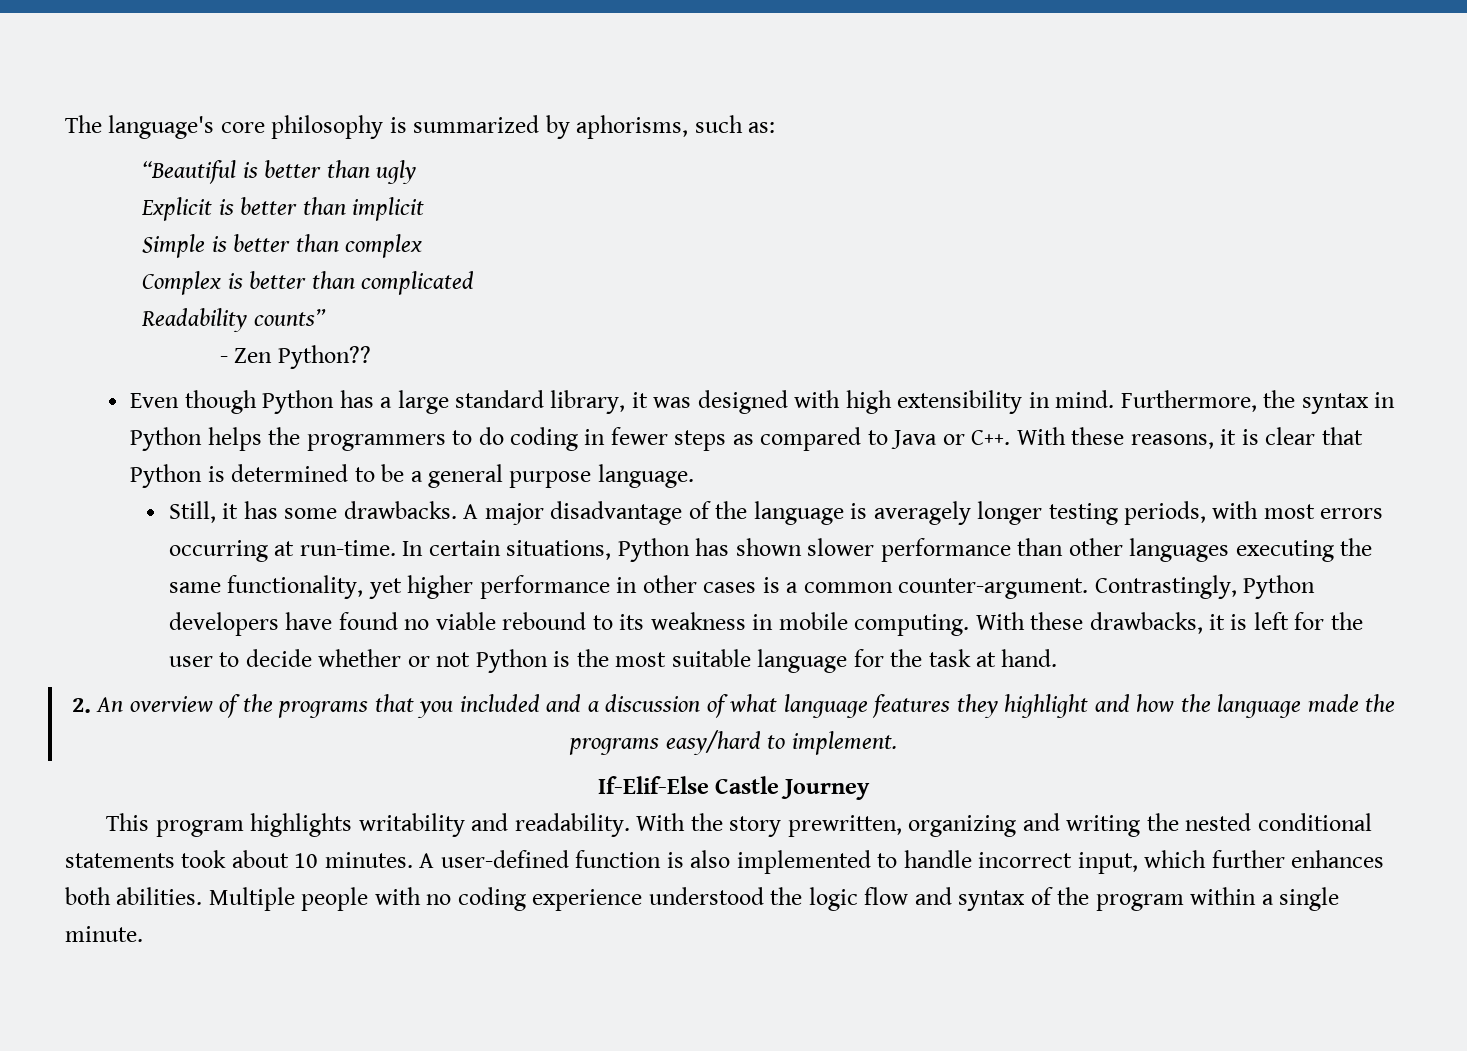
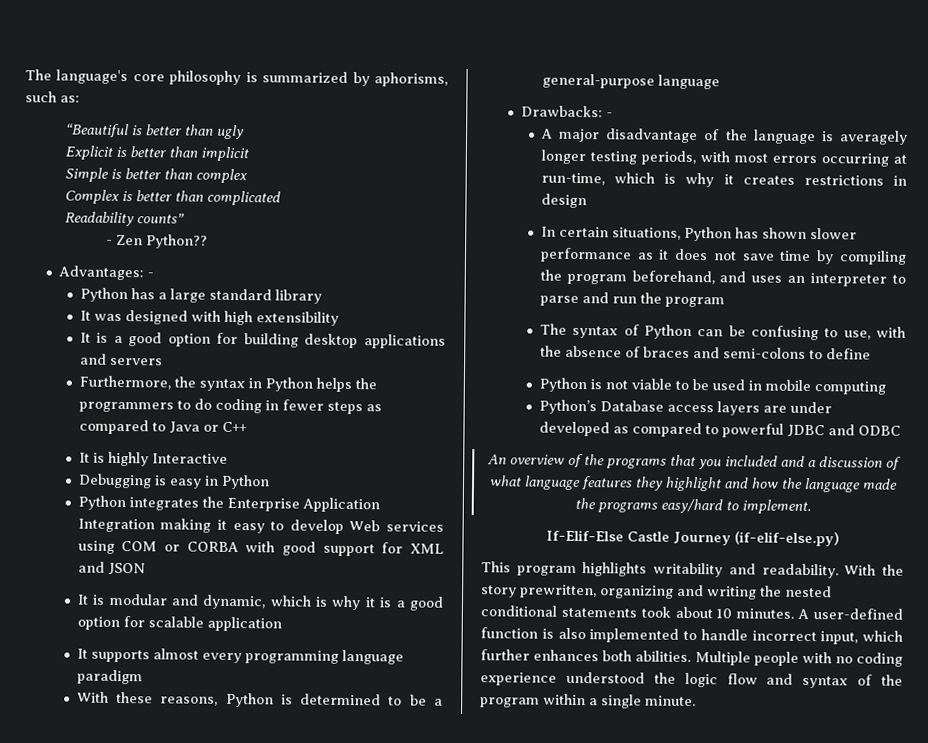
[130,390,257,414] Even though -> [58,265,155,281] Advantages: - //
[550,390,648,414] library, it -> [274,289,322,304] [79,310,91,321] library // It
[1028,390,1115,408] in mind. -> [79,332,447,349] [79,353,163,366] // It is a good option for building desktop applications and servers //
[971,427,1363,449] C++. With these reasons, it is clear that -> [221,421,247,433] [78,451,228,467] [77,473,270,490] [77,495,380,513] [77,518,444,534] [77,540,445,557] [77,561,146,576] [76,593,444,611] [76,616,282,632] [76,648,404,665] [76,669,143,685] [76,691,219,706] C++ // It is highly Interactive // Debugging is easy in Python // Python integrates the Enterprise Application Integration making it easy to develop Web services using COM or CORBA with good support for XML and JSON // It is modular and dynamic, which is why it is a good option for scalable application // It supports almost every programming language paradigm // With these reasons,
[427,464,694,488] [168,501,457,523] general purpose language. // Still, it has some drawbacks. -> [541,73,720,90] [521,105,614,118] general-purpose language // Drawbacks: - //
[299,540,396,556] run-time. -> [540,172,907,188] [540,193,587,209] run-time, which is why it creates restrictions in design //
[1017,538,1373,562] [168,575,1316,599] [168,612,1363,636] [168,649,1058,673] [71,698,91,713] than other languages executing the same functionality, yet higher performance in other cases is a common counter-argument. Contrastingly, Python developers have found no viable rebound to its weakness in mobile computing. With these drawbacks, it is left for the user to decide whether or not Python is the most suitable language for the task at hand. // 2. -> [636,248,907,265] [539,269,907,287] [539,292,725,308] [539,323,906,341] [539,345,871,360] [538,377,886,395] [538,399,832,416] [538,421,901,438] as it does not save time by compiling the program beforehand, and uses an interpreter to parse and run the program // The syntax of Python can be confusing to use, with the absence of braces and semi-colons to define // Python is not viable to be used in mobile computing // Python’s Database access layers are under developed as compared to powerful JDBC and ODBC //
(871, 789) none -> [733,531,840,547] (if-elif-else.py)

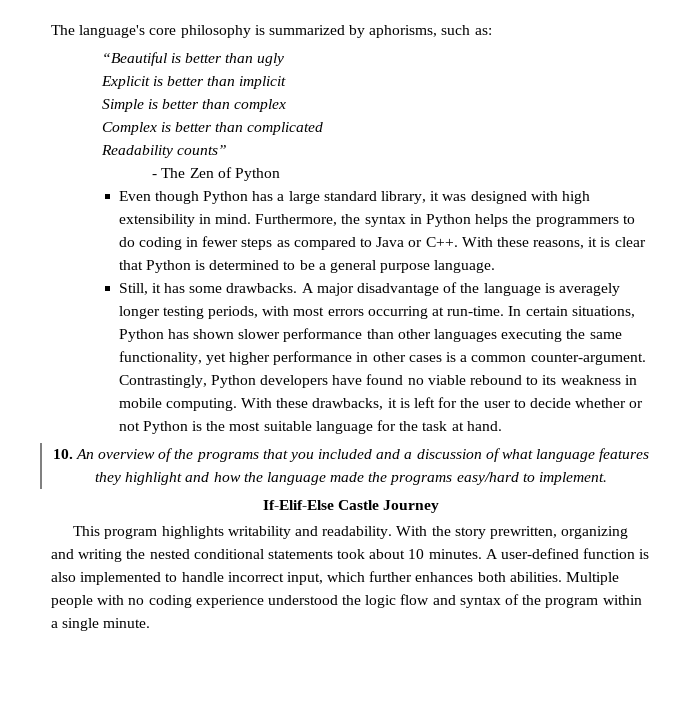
[115,234,208,249] [58,265,155,281] Zen Python?? // Advantages: - // -> [161,167,280,181] [118,191,199,204] The Zen of Python // Even though
[274,289,322,304] [79,310,91,321] library // It -> [380,191,440,204] library, it
[79,332,447,349] [79,353,163,366] // It is a good option for building desktop applications and servers // -> [198,214,252,224] in mind.
[221,421,247,433] [78,451,228,467] [77,473,270,490] [77,495,380,513] [77,518,444,534] [77,540,445,557] [77,561,146,576] [76,593,444,611] [76,616,282,632] [76,648,404,665] [76,669,143,685] [76,691,219,706] C++ // It is highly Interactive // Debugging is easy in Python // Python integrates the Enterprise Application Integration making it easy to develop Web services using COM or CORBA with good support for XML and JSON // It is modular and dynamic, which is why it is a good option for scalable application // It supports almost every programming language paradigm // With these reasons, -> [425,237,646,249] [118,260,143,270] C++. With these reasons, it is clear that
[541,73,720,90] [521,105,614,118] general-purpose language // Drawbacks: - // -> [329,260,496,273] [118,283,298,295] general purpose language. // Still, it has some drawbacks.
[540,172,907,188] [540,193,587,209] run-time, which is why it creates restrictions in design // -> [447,306,505,316] run-time.
[636,248,907,265] [539,269,907,287] [539,292,725,308] [539,323,906,341] [539,345,871,360] [538,377,886,395] [538,399,832,416] [538,421,901,438] as it does not save time by compiling the program beforehand, and uses an interpreter to parse and run the program // The syntax of Python can be confusing to use, with the absence of braces and semi-colons to define // Python is not viable to be used in mobile computing // Python’s Database access layers are under developed as compared to powerful JDBC and ODBC // -> [366,329,622,342] [118,351,646,365] [118,374,637,388] [118,397,644,411] [118,420,502,434] [52,449,73,459] than other languages executing the same functionality, yet higher performance in other cases is a common counter-argument. Contrastingly, Python developers have found no viable rebound to its weakness in mobile computing. With these drawbacks, it is left for the user to decide whether or not Python is the most suitable language for the task at hand. // 10.
[733,531,840,547] (if-elif-else.py) -> (440, 506) none

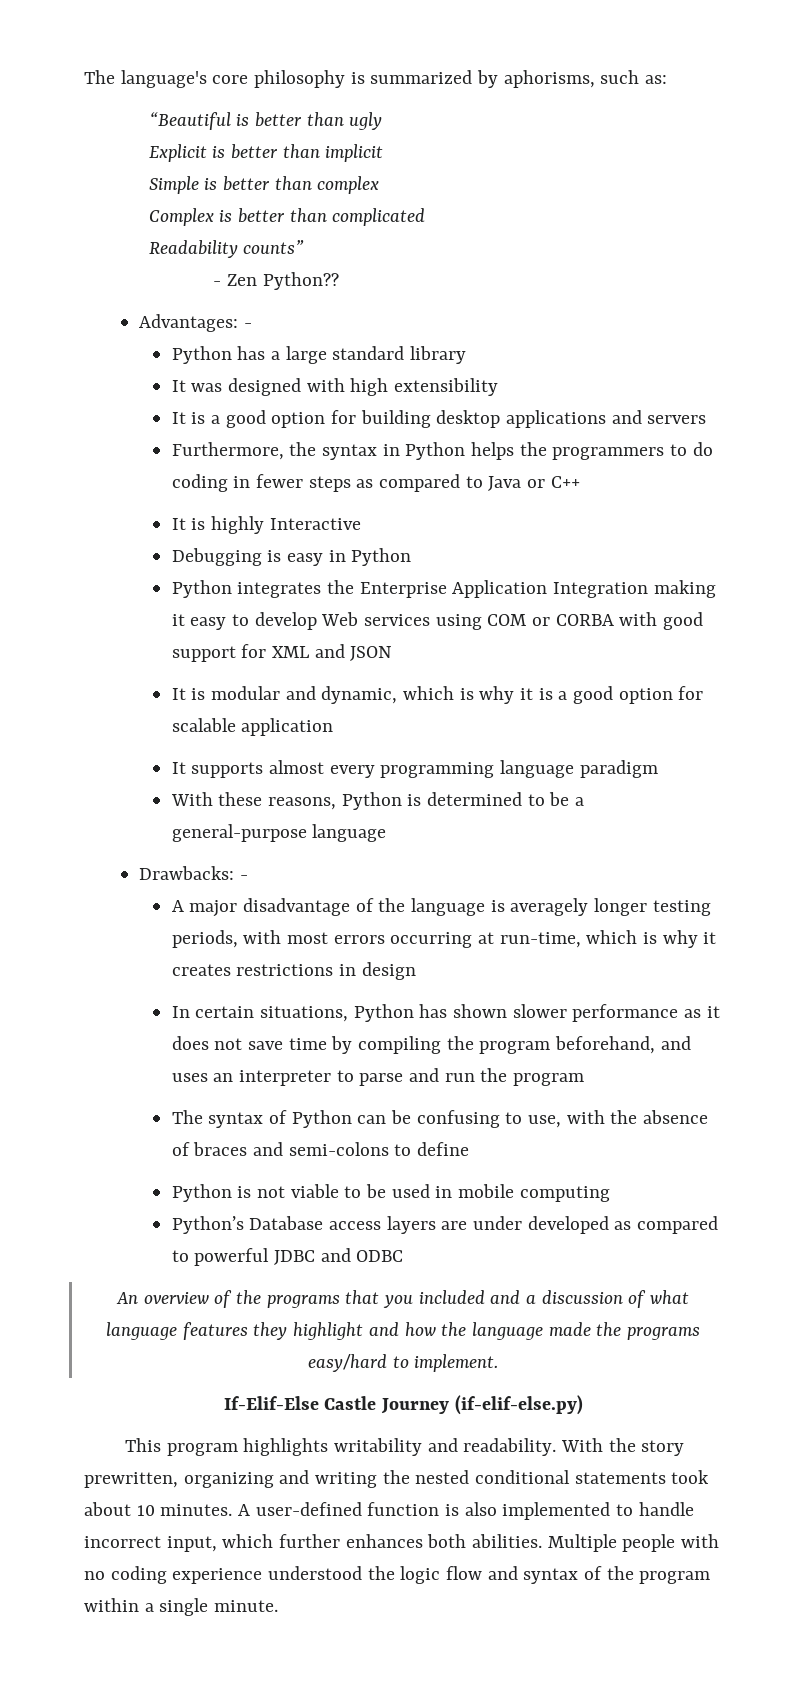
[161,167,280,181] [118,191,199,204] The Zen of Python // Even though -> [226,272,339,290] [139,314,253,332] Zen Python?? // Advantages: - //
[380,191,440,204] library, it -> [410,346,467,364] [171,380,186,392] library // It
[198,214,252,224] in mind. -> [171,410,707,428] // It is a good option for building desktop applications and servers //
[425,237,646,249] [118,260,143,270] C++. With these reasons, it is clear that -> [550,476,580,488] [171,516,361,534] [171,548,412,566] [171,580,716,598] [171,612,704,630] [171,644,393,662] [171,686,704,704] [171,718,334,736] [171,760,658,778] [170,792,337,810] C++ // It is highly Interactive // Debugging is easy in Python // Python integrates the Enterprise Application Integration making it easy to develop Web services using COM or CORBA with good support for XML and JSON // It is modular and dynamic, which is why it is a good option for scalable application // It supports almost every programming language paradigm // With these reasons,
[329,260,496,273] [118,283,298,295] general purpose language. // Still, it has some drawbacks. -> [171,824,387,842] [139,866,249,880] general-purpose language // Drawbacks: - //
[447,306,505,316] run-time. -> [499,930,717,948] [171,962,416,980] run-time, which is why it creates restrictions in design //
[366,329,622,342] [118,351,646,365] [118,374,637,388] [118,397,644,411] [118,420,502,434] [52,449,73,459] than other languages executing the same functionality, yet higher performance in other cases is a common counter-argument. Contrastingly, Python developers have found no viable rebound to its weakness in mobile computing. With these drawbacks, it is left for the user to decide whether or not Python is the most suitable language for the task at hand. // 10. -> [684,1006,720,1018] [171,1036,691,1054] [171,1068,585,1086] [171,1110,709,1128] [171,1142,470,1156] [171,1184,610,1202] [171,1216,719,1234] [171,1248,404,1266] as it does not save time by compiling the program beforehand, and uses an interpreter to parse and run the program // The syntax of Python can be confusing to use, with the absence of braces and semi-colons to define // Python is not viable to be used in mobile computing // Python’s Database access layers are under developed as compared to powerful JDBC and ODBC //
(440, 506) none -> [454,1395,583,1415] (if-elif-else.py)

